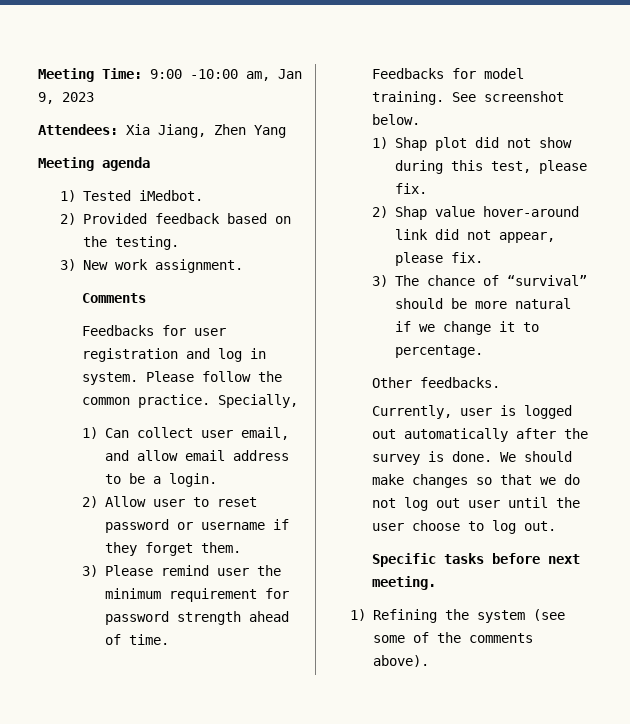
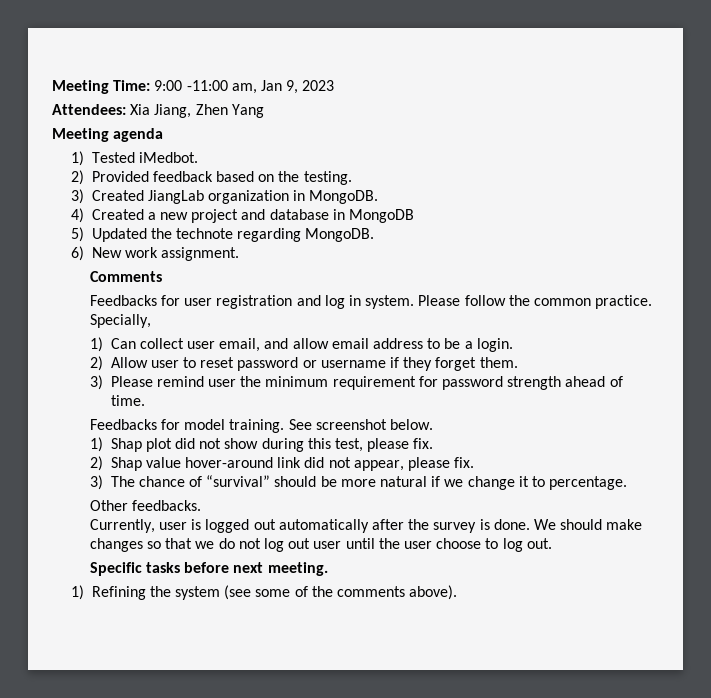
[190,69,238,79] -10:00 -> [186,80,228,91] -11:00
(77, 265) none -> [91,190,379,204] [70,208,415,223] [70,227,375,242] [70,246,84,261] Created JiangLab organization in MongoDB. // 4) Created a new project and database in MongoDB // 5) Updated the technote regarding MongoDB. // 6)

